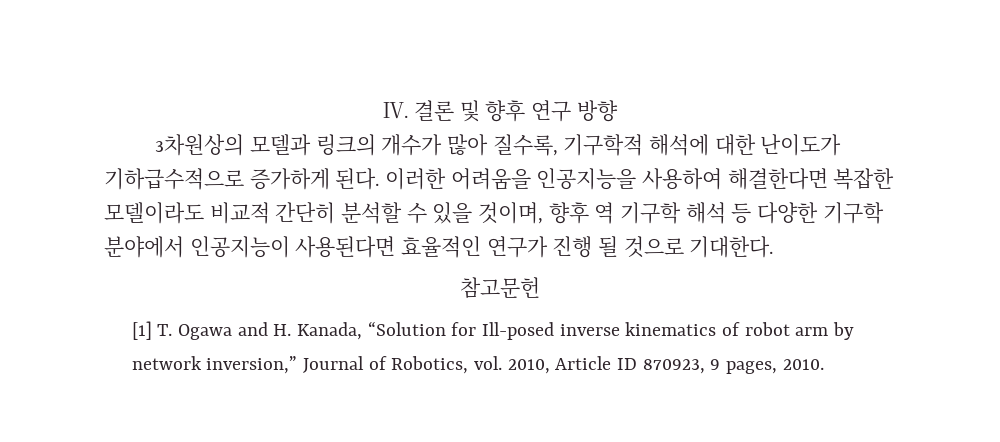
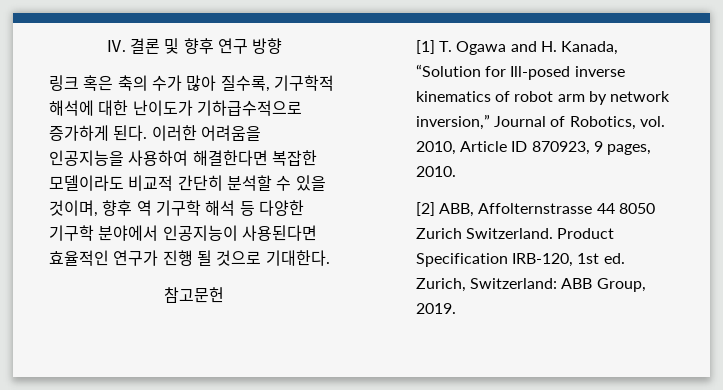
[155,134,443,156] 3차원상의 모델과 링크의 개수가 -> [49,75,182,91] 링크 혹은 축의 수가
(824, 364) none -> [415,202,656,217] [415,228,615,239] [415,253,625,267] [415,278,646,292] [415,303,456,314] // [2] ABB, Affolternstrasse 44 8050 Zurich Switzerland. Product Specification IRB-120, 1st ed. Zurich, Switzerland: ABB Group, 2019.

